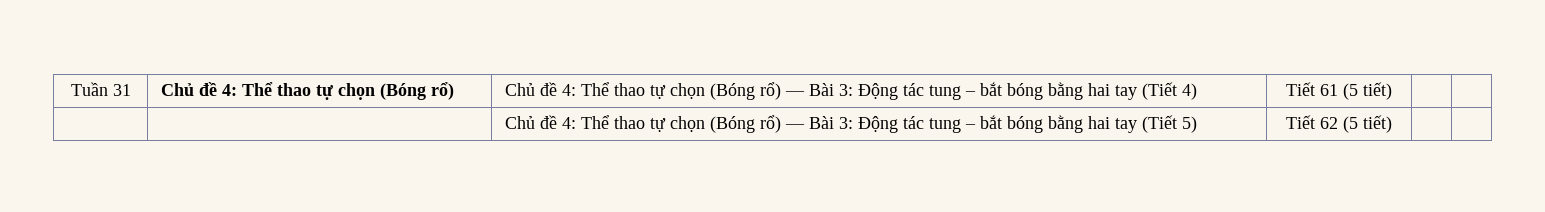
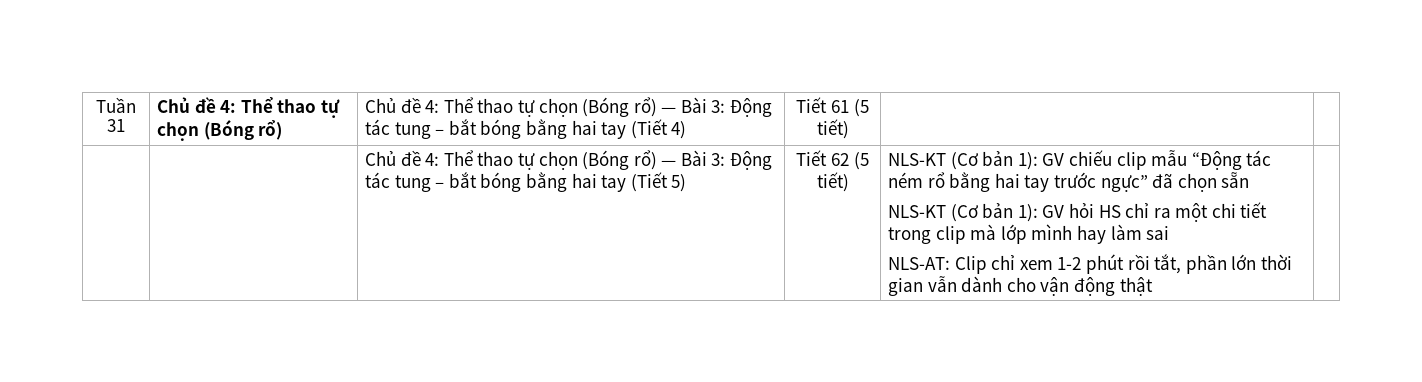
(1392, 124) none -> [887,150,1272,170] [887,172,1250,192] [887,202,1268,222] [887,224,1170,244] [887,254,1292,274] [887,276,1153,296] NLS-KT (Cơ bản 1): GV chiếu clip mẫu “Động tác ném rổ bằng hai tay trước ngực” đã chọn sẵn // NLS-KT (Cơ bản 1): GV hỏi HS chỉ ra một chi tiết trong clip mà lớp mình hay làm sai // NLS-AT: Clip chỉ xem 1-2 phút rồi tắt, phần lớn thời gian vẫn dành cho vận động thật

